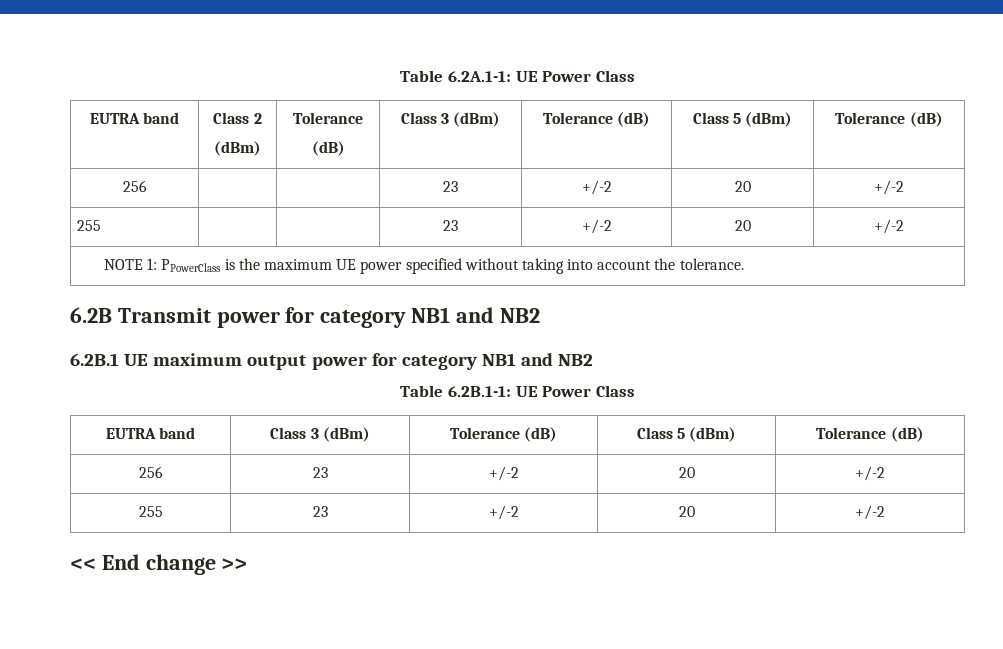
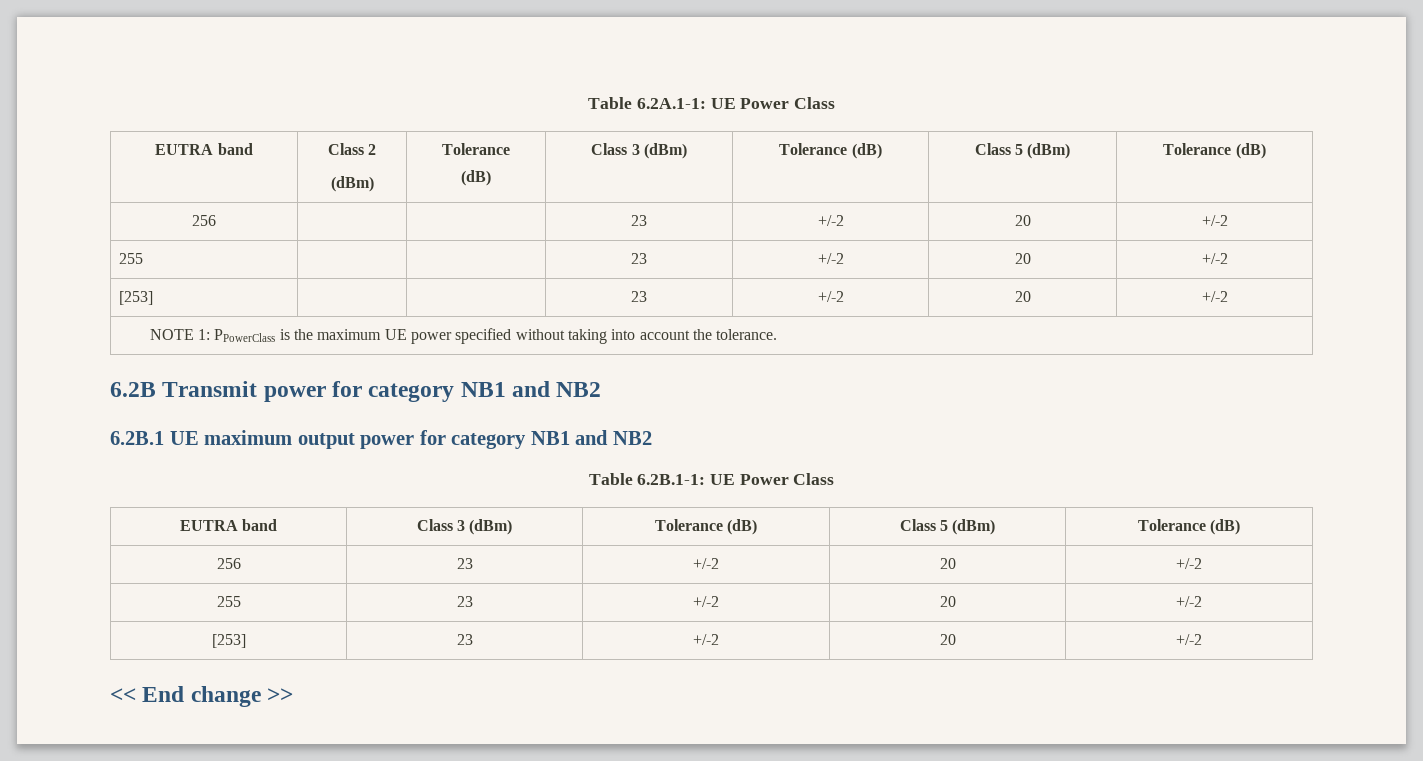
(904, 226) none -> [118,291,153,305] [630,291,647,302] [817,291,844,302] [1014,291,1031,302] [1201,291,1228,302] // [253] | | | 23 | +/-2 | 20 | +/-2
(885, 512) none -> [211,634,246,648] [456,634,473,645] [692,634,719,645] [939,634,956,645] [1176,634,1202,645] // [253] | 23 | +/-2 | 20 | +/-2

